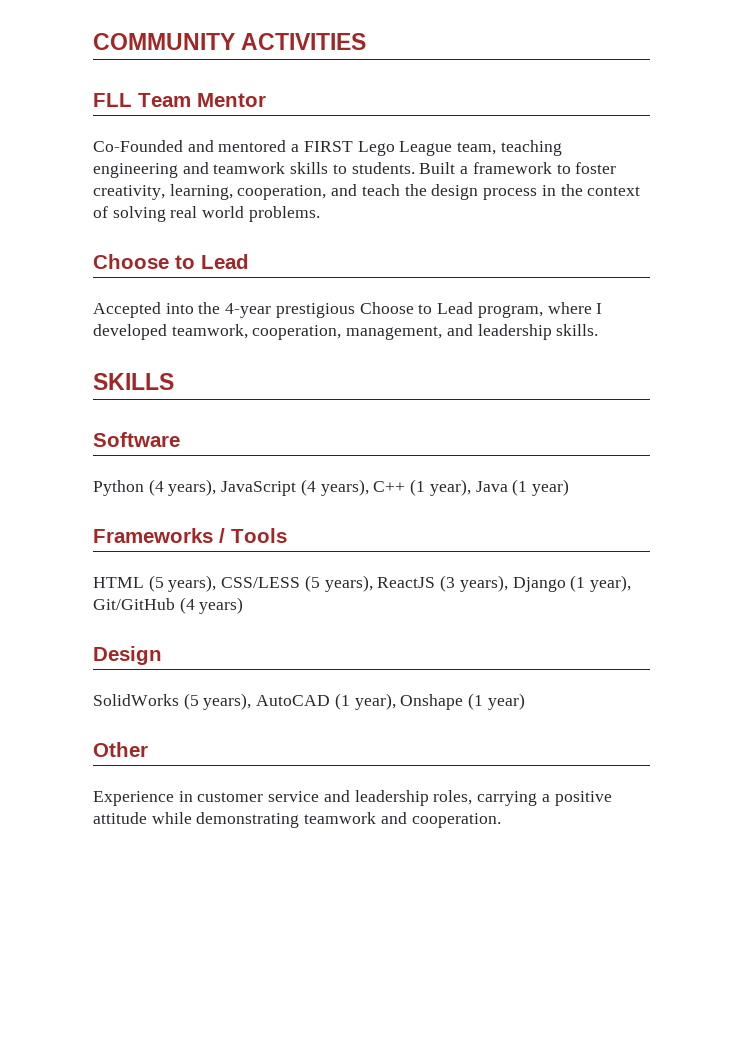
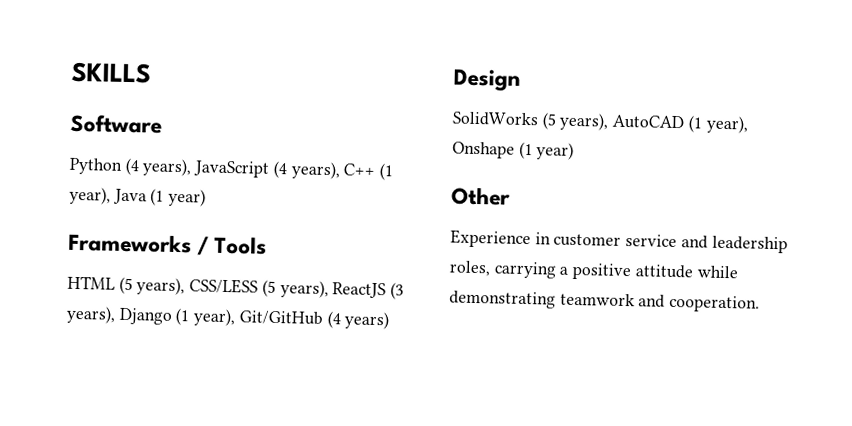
[93,33,367,50] [93,93,266,107] [93,140,562,156] [93,162,617,178] [93,184,641,200] [93,206,320,222] [93,254,249,269] [93,302,603,318] [93,324,599,340] COMMUNITY ACTIVITIES // FLL Team Mentor // Co-Founded and mentored a FIRST Lego League team, teaching engineering and teamwork skills to students. Built a framework to foster creativity, learning, cooperation, and teach the design process in the context of solving real world problems. // Choose to Lead // Accepted into the 4-year prestigious Choose to Lead program, where I developed teamwork, cooperation, management, and leadership skills. // -> (71, 72) none

